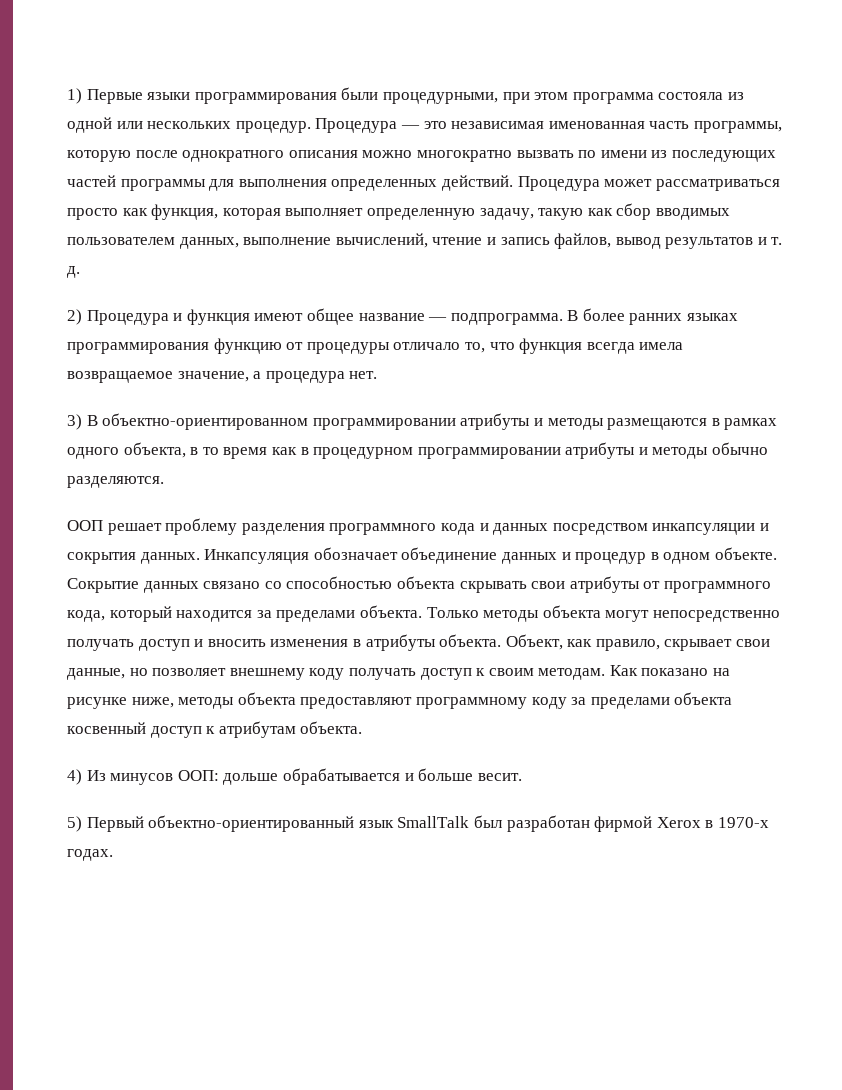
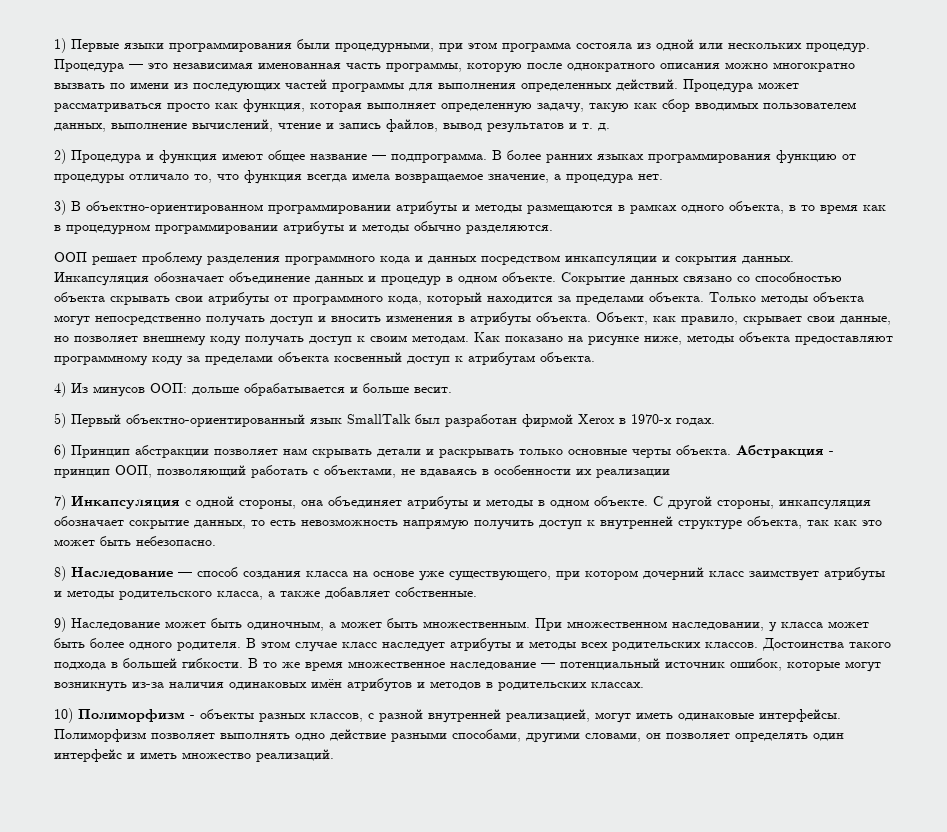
(113, 855) none -> [54,444,834,459] [54,465,670,478] [54,495,871,510] [54,516,882,530] [54,536,216,546] [54,566,885,581] [54,587,477,600] [54,617,869,632] [54,638,891,652] [54,658,881,672] [54,678,644,692] [54,708,841,723] [54,729,844,743] [54,749,334,762] // 6) Принцип абстракции позволяет нам скрывать детали и раскрывать только основные черты объекта. Абстракция - принцип ООП, позволяющий работать с объектами, не вдаваясь в особенности их реализации // 7) Инкапсуляция с одной стороны, она объединяет атрибуты и методы в одном объекте. С другой стороны, инкапсуляция обозначает сокрытие данных, то есть невозможность напрямую получить доступ к внутренней структуре объекта, так как это может быть небезопасно. // 8) Наследование — способ создания класса на основе уже существующего, при котором дочерний класс заимствует атрибуты и методы родительского класса, а также добавляет собственные. // 9) Наследование может быть одиночным, а может быть множественным. При множественном наследовании, у класса может быть более одного родителя. В этом случае класс наследует атрибуты и методы всех родительских классов. Достоинства такого подхода в большей гибкости. В то же время множественное наследование — потенциальный источник ошибок, которые могут возникнуть из-за наличия одинаковых имён атрибутов и методов в родительских классах. // 10) Полиморфизм - объекты разных классов, с разной внутренней реализацией, могут иметь одинаковые интерфейсы. Полиморфизм позволяет выполнять одно действие разными способами, другими словами, он позволяет определять один интерфейс и иметь множество реализаций.

